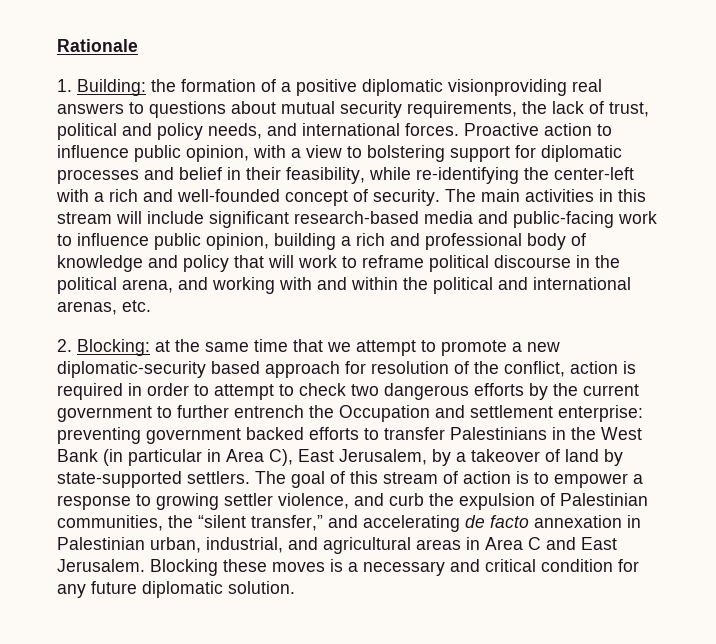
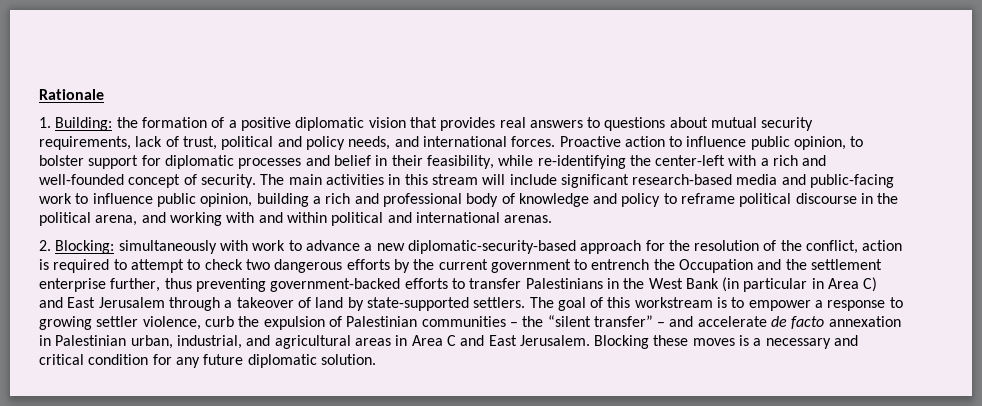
[448,79,567,96] visionproviding -> [368,117,496,131] vision that provides
[522,101,547,114] the -> (131, 143) none
[253,145,445,162] with a view to bolstering -> [850,136,864,147] [39,155,84,166] to bolster
[234,255,337,268] that will work -> (661, 200) none
[403,277,428,290] the -> (327, 217) none
[57,300,151,315] arenas, etc. -> [504,215,553,223] arenas.
[155,339,560,356] [57,361,260,378] at the same time that we attempt to promote a new diplomatic-security based -> [118,240,576,254] simultaneously with work to advance a new diplomatic-security-based
(366, 367) none -> [668,240,690,251] the
[128,383,189,396] in order -> (110, 266) none
[177,405,229,418] further -> (588, 264) none
[470,405,643,422] [57,427,304,444] settlement enterprise: preventing government backed -> [785,259,883,270] [39,278,401,292] the settlement enterprise further, thus preventing government-backed
[269,449,451,466] C), East Jerusalem, by -> [863,277,878,292] [39,297,220,311] C) and East Jerusalem through
[383,471,511,484] stream of action -> [634,297,713,308] workstream
[354,493,384,506] and -> (201, 323) none
[57,515,460,532] communities, the “silent transfer,” and accelerating -> [421,315,767,327] communities – the “silent transfer” – and accelerate

